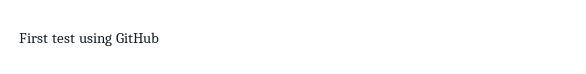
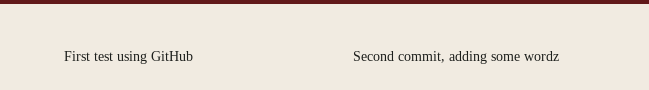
(159, 37) none -> [353,51,559,64] // Second commit, adding some wordz

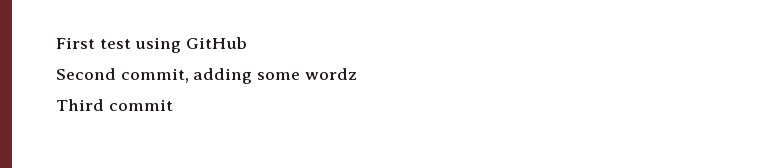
(559, 56) none -> [56,99,173,111] // Third commit

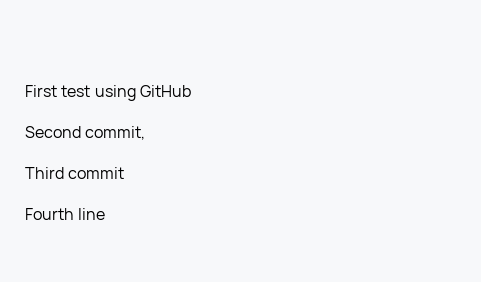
[193,68,357,84] adding some wordz -> (146, 133) none
(173, 105) none -> [25,208,106,220] // Fourth line

